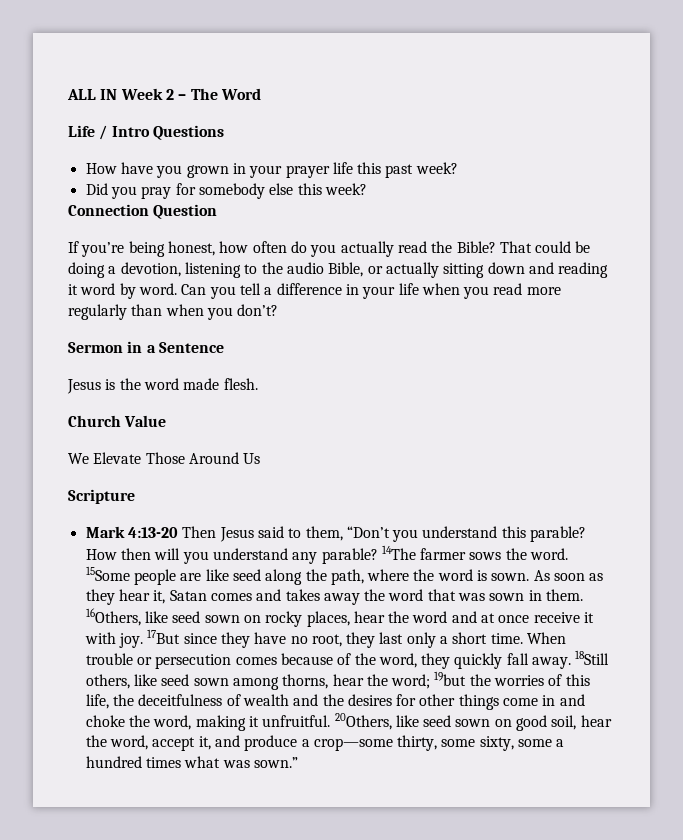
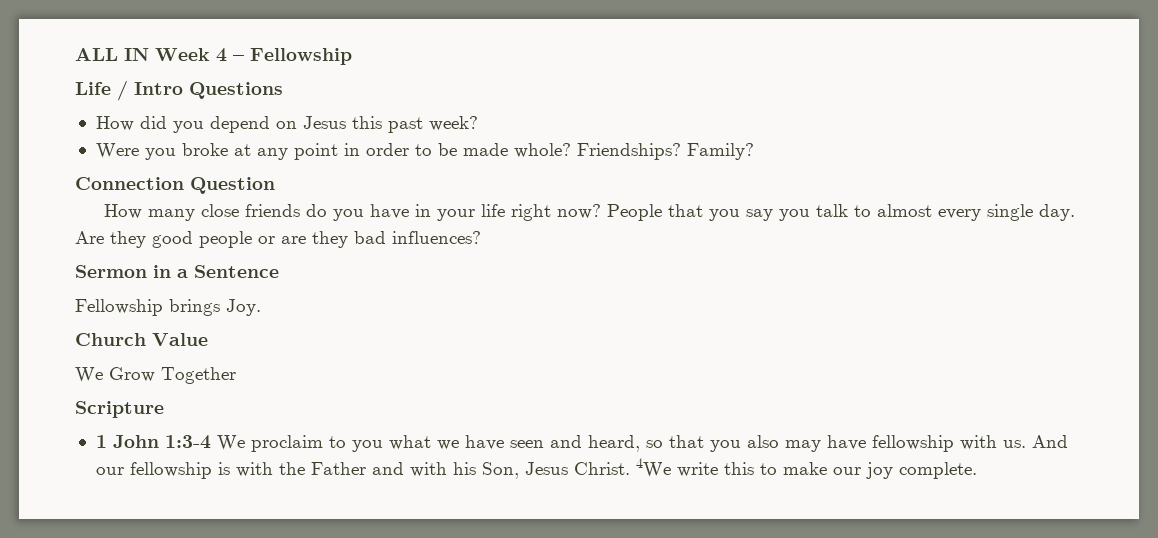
[165,88,261,100] 2 – The Word -> [216,48,352,65] 4 – Fellowship
[120,162,458,178] [85,183,367,199] [68,204,218,219] [68,241,591,257] [68,262,609,278] [68,283,561,299] [68,304,279,320] [68,341,224,353] [67,378,258,394] [68,415,167,427] [68,452,261,464] [68,489,135,504] [85,526,587,542] [85,545,569,564] [85,566,604,585] [85,589,584,605] [85,608,595,627] [84,629,567,648] [85,650,610,669] [85,671,590,690] [85,694,585,710] [85,713,612,731] [85,735,565,751] [85,756,298,768] have you grown in your prayer life this past week? // Did you pray for somebody else this week? // Connection Question // If you’re being honest, how often do you actually read the Bible? That could be doing a devotion, listening to the audio Bible, or actually sitting down and reading it word by word. Can you tell a difference in your life when you read more regularly than when you don’t? // Sermon in a Sentence // Jesus is the word made flesh. // Church Value // We Elevate Those Around Us // Scripture // Mark 4:13-20 Then Jesus said to them, “Don’t you understand this parable? How then will you understand any parable? 14The farmer sows the word. 15Some people are like seed along the path, where the word is sown. As soon as they hear it, Satan comes and takes away the word that was sown in them. 16Others, like seed sown on rocky places, hear the word and at once receive it with joy. 17But since they have no root, they last only a short time. When trouble or persecution comes because of the word, they quickly fall away. 18Still others, like seed sown among thorns, hear the word; 19but the worries of this life, the deceitfulness of wealth and the desires for other things come in and choke the word, making it unfruitful. 20Others, like seed sown on good soil, hear the word, accept it, and produce a crop—some thirty, some sixty, some a hundred times what was sown.” -> [139,116,478,133] [95,143,754,160] [75,177,275,194] [103,204,1075,221] [75,231,481,248] [75,265,279,278] [75,299,261,316] [75,333,208,346] [75,367,236,384] [75,401,164,418] [95,435,1068,452] [95,458,977,479] did you depend on Jesus this past week? // Were you broke at any point in order to be made whole? Friendships? Family? // Connection Question // How many close friends do you have in your life right now? People that you say you talk to almost every single day. Are they good people or are they bad influences? // Sermon in a Sentence // Fellowship brings Joy. // Church Value // We Grow Together // Scripture // 1 John 1:3-4 We proclaim to you what we have seen and heard, so that you also may have fellowship with us. And our fellowship is with the Father and with his Son, Jesus Christ. 4We write this to make our joy complete.

